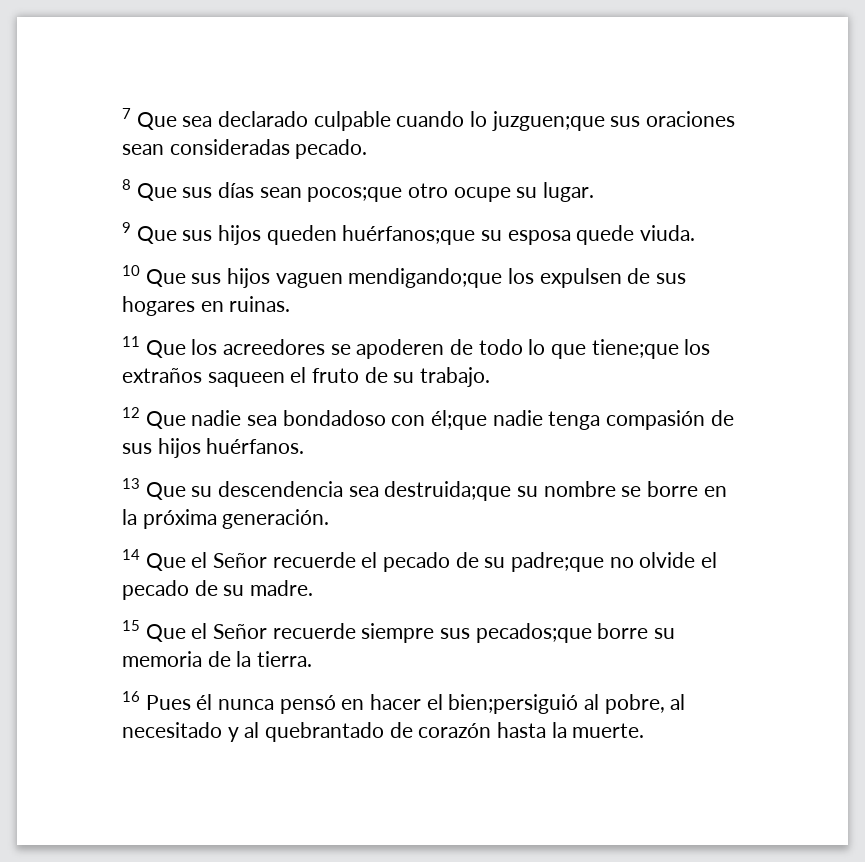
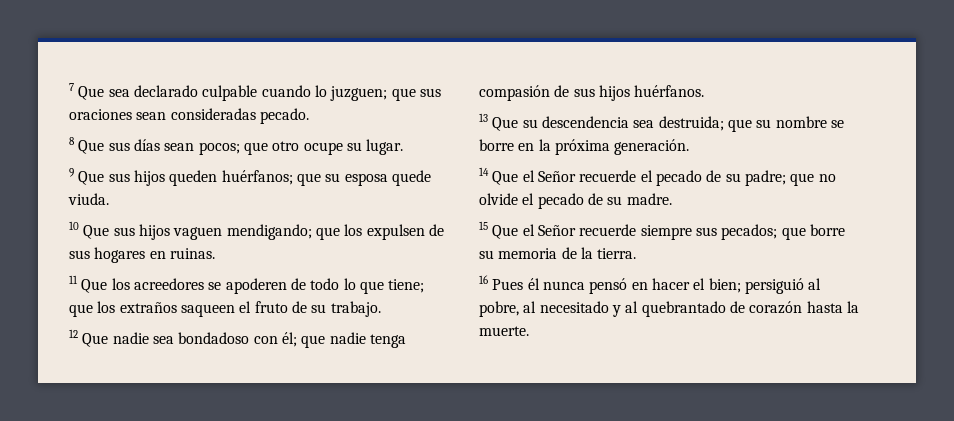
[491,111,605,131] juzguen;que -> [330,86,416,101] juzguen; que
[307,187,403,202] pocos;que -> [198,142,268,155] pocos; que
[342,225,476,245] huérfanos;que -> [221,170,321,186] huérfanos; que
[348,268,503,288] mendigando;que -> [226,224,340,240] mendigando; que
[591,339,679,359] tiene;que -> [388,279,425,293] [69,304,93,317] tiene; que
[431,410,488,430] él;que -> [281,332,326,348] él; que
[384,481,512,501] destruida;que -> [658,116,752,132] destruida; que
[511,552,605,572] padre;que -> [744,170,815,186] padre; que
[475,623,592,643] pecados;que -> [721,224,806,240] pecados; que
[448,694,579,714] bien;persiguió -> [708,278,804,294] bien; persiguió

